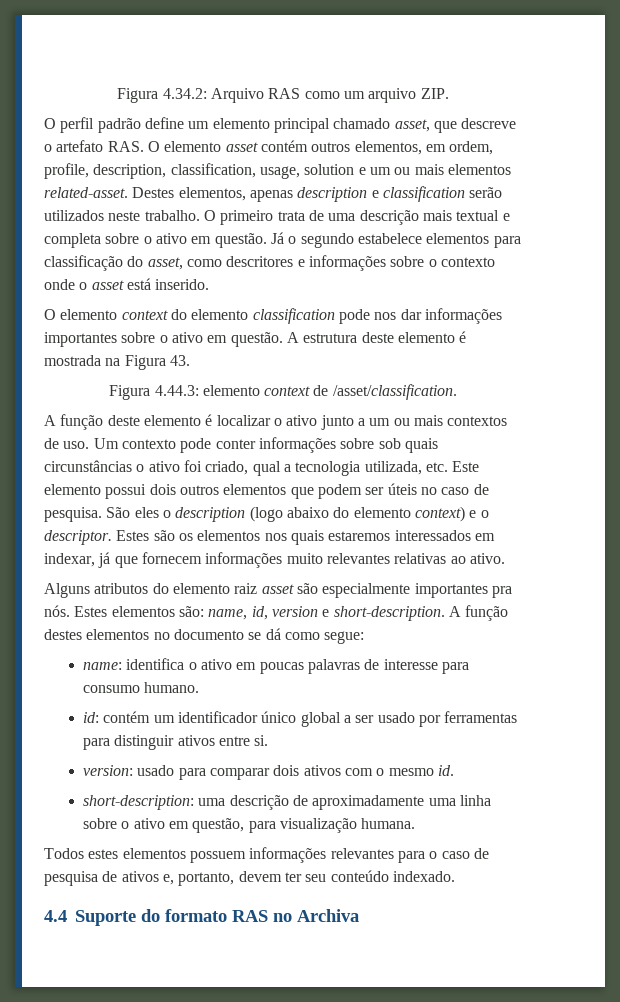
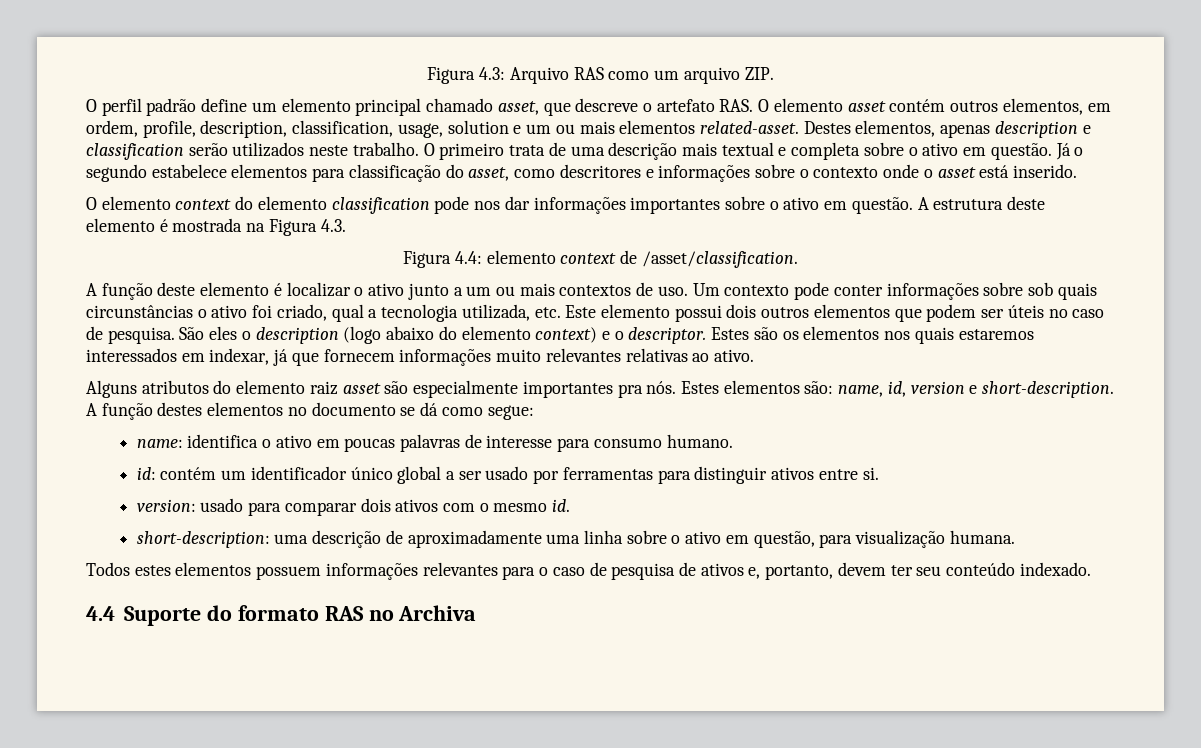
[117,88,207,103] Figura 4.34.2: -> [427,67,506,84] Figura 4.3:
[169,355,190,366] [109,385,199,400] 43. // Figura 4.44.3: -> [320,219,346,232] [403,251,482,268] 4.3. // Figura 4.4:

